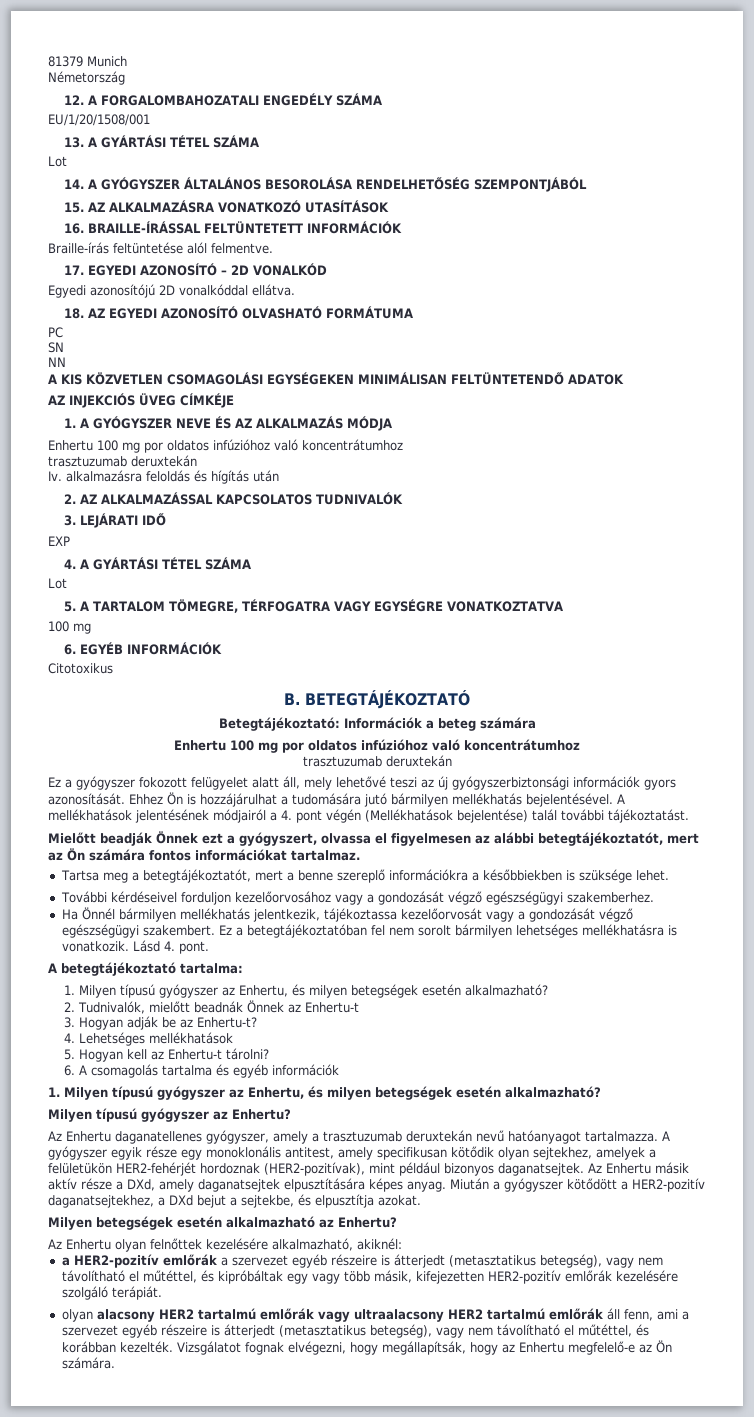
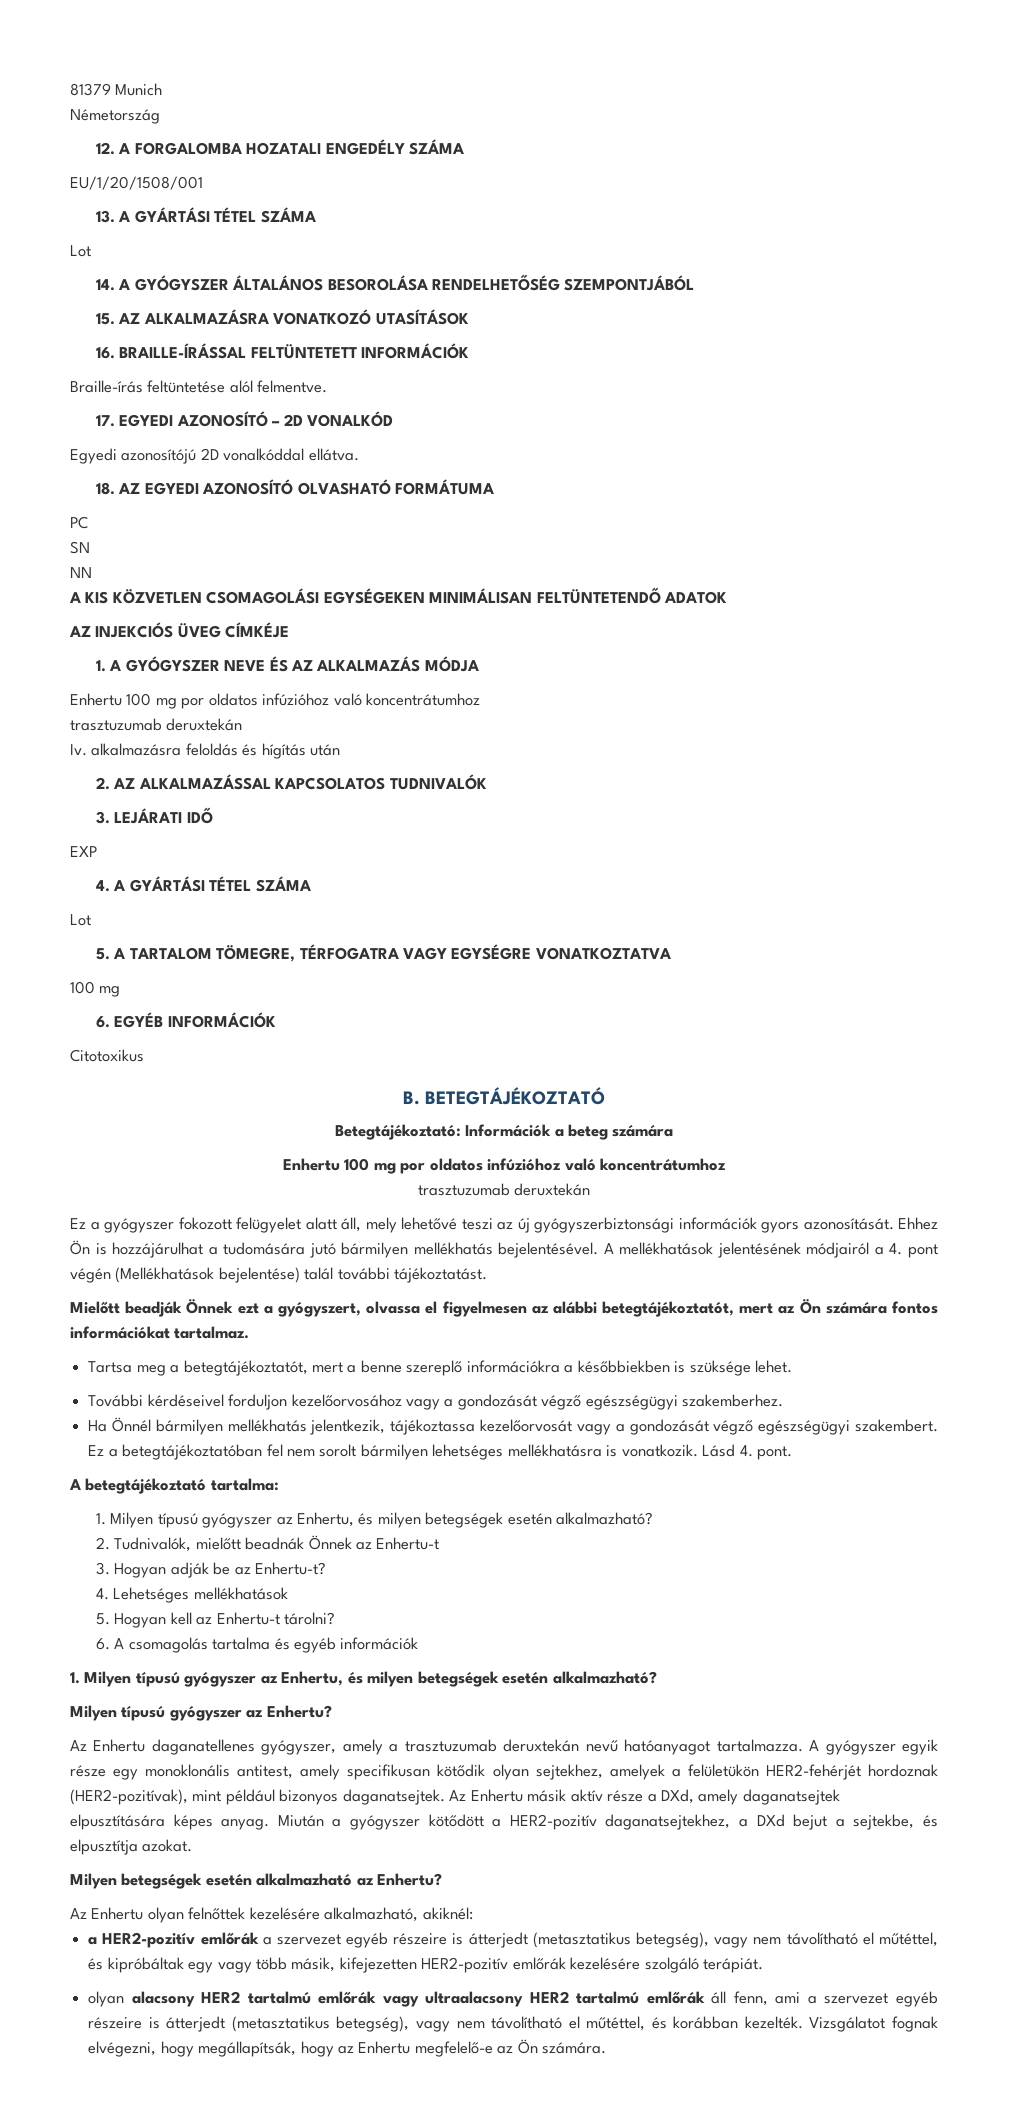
[101,95,260,106] FORGALOMBAHOZATALI -> [134,142,322,155] FORGALOMBA HOZATALI

